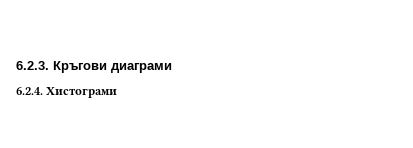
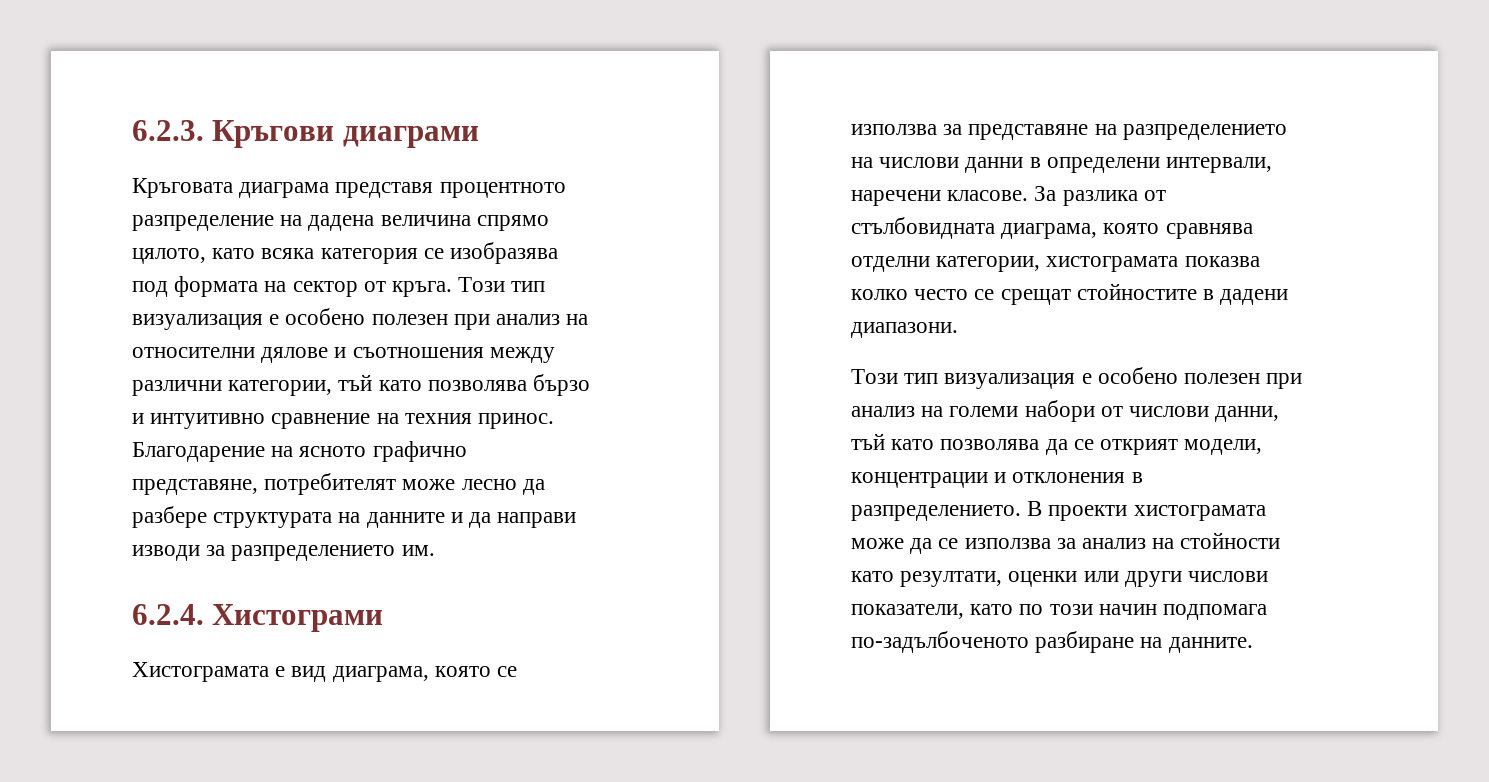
[16,87,118,98] 6.2.4. Хистограми -> [132,178,566,198] [132,215,549,231] [132,242,559,264] [132,276,546,297] [132,308,589,330] [132,347,555,363] [132,374,591,396] [132,413,555,429] [132,441,467,462] [132,473,545,495] [132,506,577,528] [132,545,435,561] [132,604,384,632] [132,662,518,682] [851,124,1287,140] [851,157,1273,173] [851,186,1166,206] [851,217,1253,239] [851,256,1260,272] [851,283,1289,305] [851,322,958,338] [851,367,1303,389] [851,400,1280,422] [851,433,1263,455] [851,472,1143,488] [851,501,1266,521] [851,532,1281,554] [851,571,1269,587] [851,604,1268,620] [851,631,1253,653] Кръговата диаграма представя процентното разпределение на дадена величина спрямо цялото, като всяка категория се изобразява под формата на сектор от кръга. Този тип визуализация е особено полезен при анализ на относителни дялове и съотношения между различни категории, тъй като позволява бързо и интуитивно сравнение на техния принос. Благодарение на ясното графично представяне, потребителят може лесно да разбере структурата на данните и да направи изводи за разпределението им. // 6.2.4. Хистограми // Хистограмата е вид диаграма, която се използва за представяне на разпределението на числови данни в определени интервали, наречени класове. За разлика от стълбовидната диаграма, която сравнява отделни категории, хистограмата показва колко често се срещат стойностите в дадени диапазони. // Този тип визуализация е особено полезен при анализ на големи набори от числови данни, тъй като позволява да се открият модели, концентрации и отклонения в разпределението. В проекти хистограмата може да се използва за анализ на стойности като резултати, оценки или други числови показатели, като по този начин подпомага по-задълбоченото разбиране на данните.

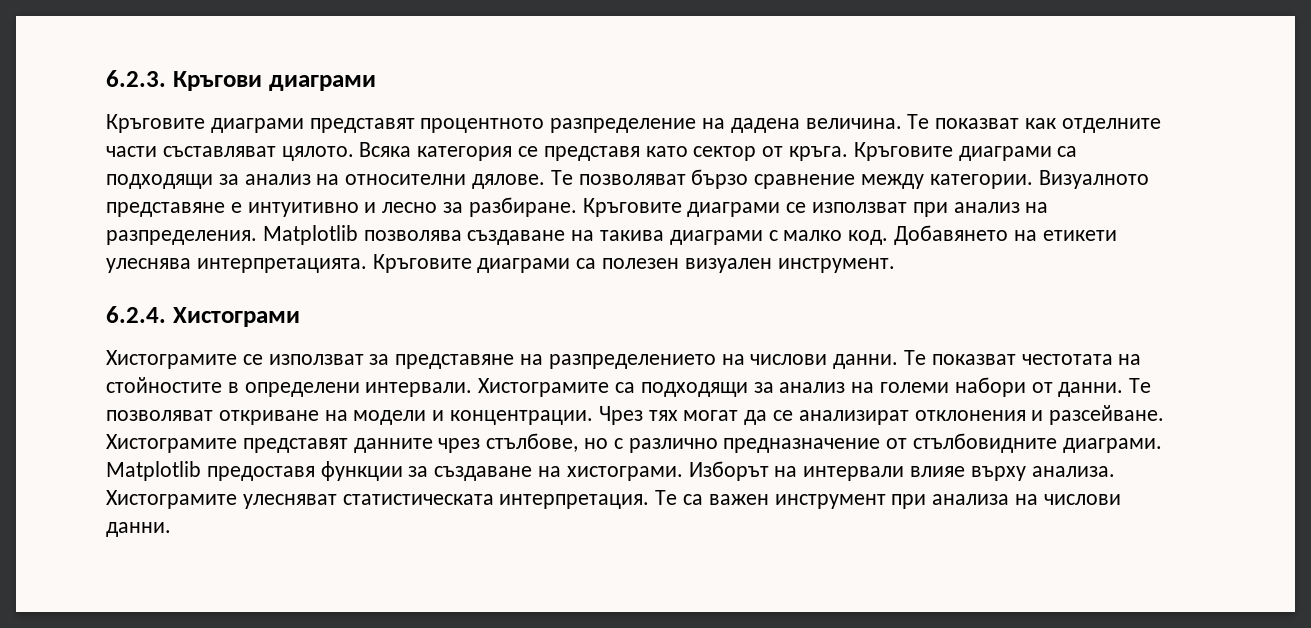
[132,178,434,198] Кръговата диаграма представя -> [106,114,415,133] Кръговите диаграми представят
[380,215,549,231] [132,242,559,264] [132,276,546,297] [132,308,589,330] [132,347,555,363] [132,374,591,396] [132,413,555,429] [132,441,467,462] [132,473,545,495] [132,506,577,528] [132,545,435,561] [132,604,384,632] [132,662,518,682] [851,124,937,135] величина спрямо цялото, като всяка категория се изобразява под формата на сектор от кръга. Този тип визуализация е особено полезен при анализ на относителни дялове и съотношения между различни категории, тъй като позволява бързо и интуитивно сравнение на техния принос. Благодарение на ясното графично представяне, потребителят може лесно да разбере структурата на данните и да направи изводи за разпределението им. // 6.2.4. Хистограми // Хистограмата е вид диаграма, която се използва -> [805,114,1161,133] [106,142,1078,161] [106,169,1149,189] [106,197,1049,217] [106,225,1117,245] [106,254,895,273] [106,306,300,327] [106,350,364,369] величина. Те показват как отделните части съставляват цялото. Всяка категория се представя като сектор от кръга. Кръговите диаграми са подходящи за анализ на относителни дялове. Те позволяват бързо сравнение между категории. Визуалното представяне е интуитивно и лесно за разбиране. Кръговите диаграми се използват при анализ на разпределения. Matplotlib позволява създаване на такива диаграми с малко код. Добавянето на етикети улеснява интерпретацията. Кръговите диаграми са полезен визуален инструмент. // 6.2.4. Хистограми // Хистограмите се използват
[965,157,1273,173] [851,186,1166,206] [851,217,1253,239] [851,256,1260,272] [851,283,1289,305] [851,322,958,338] [851,367,1303,389] данни в определени интервали, наречени класове. За разлика от стълбовидната диаграма, която сравнява отделни категории, хистограмата показва колко често се срещат стойностите в дадени диапазони. // Този тип визуализация е особено полезен при -> [833,350,1142,369] [106,377,774,397] данни. Те показват честотата на стойностите в определени интервали. Хистограмите са подходящи за
[1129,406,1280,422] [851,433,1263,455] [851,472,1143,488] [851,501,1266,521] [851,532,1281,554] [851,571,1269,587] [851,604,1268,620] [851,631,1253,653] числови данни, тъй като позволява да се открият модели, концентрации и отклонения в разпределението. В проекти хистограмата може да се използва за анализ на стойности като резултати, оценки или други числови показатели, като по този начин подпомага по-задълбоченото разбиране на данните. -> [1058,378,1152,397] [106,405,1165,425] [106,433,1162,453] [106,461,1115,481] [106,490,1121,509] [106,522,171,537] данни. Те позволяват откриване на модели и концентрации. Чрез тях могат да се анализират отклонения и разсейване. Хистограмите представят данните чрез стълбове, но с различно предназначение от стълбовидните диаграми. Matplotlib предоставя функции за създаване на хистограми. Изборът на интервали влияе върху анализа. Хистограмите улесняват статистическата интерпретация. Те са важен инструмент при анализа на числови данни.

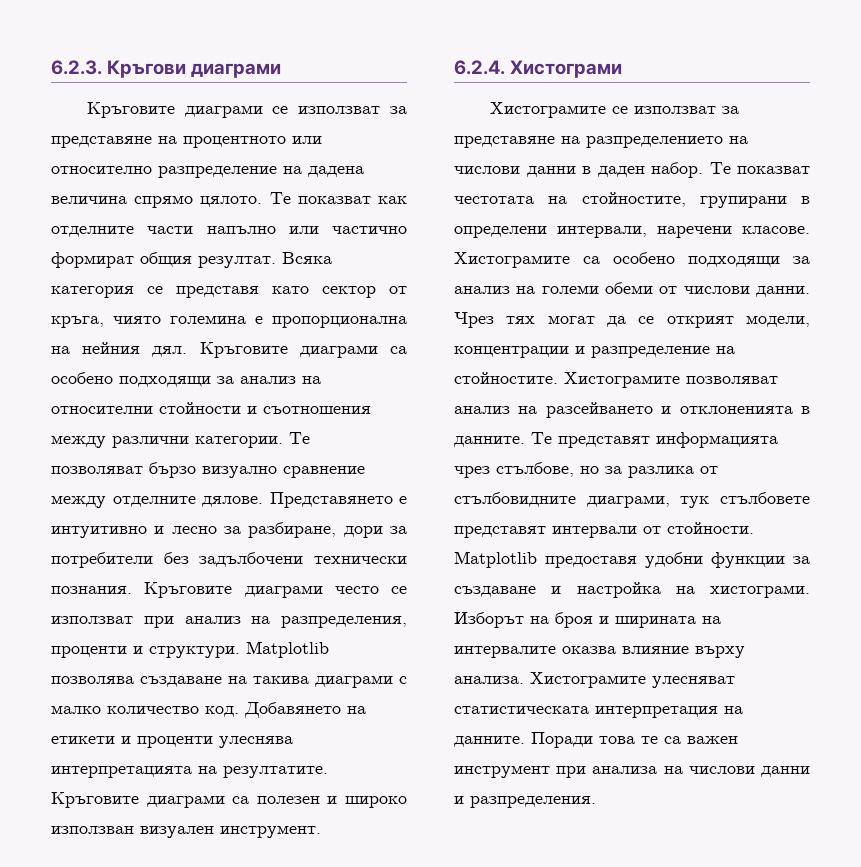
[309,118,902,133] представят процентното разпределение на дадена величина. -> [272,106,407,114] [51,136,322,148] [51,166,364,178] [51,195,263,208] се използват за представяне на процентното или относително разпределение на дадена величина спрямо цялото.
[162,146,354,161] съставляват цялото. -> [206,226,407,234] [51,252,276,268] напълно или частично формират общия резултат.
[789,142,1078,161] кръга. Кръговите диаграми са -> [51,315,407,328] [51,342,407,358] [51,372,113,384] кръга, чиято големина е пропорционална на нейния дял. Кръговите диаграми са особено
[472,174,546,189] дялове. -> [159,402,371,414] [51,435,283,448] стойности и съотношения между различни категории.
(749, 179) none -> [202,466,277,478] визуално
[929,170,1149,189] [106,202,225,217] категории. Визуалното представяне -> [112,492,393,508] отделните дялове. Представянето
[468,197,781,217] разбиране. Кръговите диаграми -> [248,522,407,538] [51,552,407,568] [51,582,379,598] разбиране, дори за потребители без задълбочени технически познания. Кръговите диаграми често
[106,230,257,245] разпределения. -> [281,616,407,628] [51,646,240,658] разпределения, проценти и структури.
(843, 235) none -> [107,706,199,714] количество
[106,258,367,273] улеснява интерпретацията. -> [121,736,293,748] [51,766,328,778] и проценти улеснява интерпретацията на резултатите.
(680, 263) none -> [327,796,407,808] [51,826,134,834] и широко използван
[833,350,1142,369] [106,377,473,397] данни. Те показват честотата на стойностите в определени интервали. -> [526,162,810,178] [454,192,810,208] [454,226,810,238] данни в даден набор. Те показват честотата на стойностите, групирани в определени интервали, наречени класове.
(636, 387) none -> [613,252,675,264] особено
[954,377,1152,397] [106,410,594,425] набори от данни. Те позволяват откриване на модели и концентрации. -> [605,282,810,297] обеми от числови данни.
[798,405,1165,425] [106,433,1162,453] анализират отклонения и разсейване. Хистограмите представят данните чрез стълбове, но с различно предназначение от стълбовидните диаграми. -> [666,315,810,328] [454,346,735,358] [454,372,778,388] [454,402,810,418] [454,432,778,448] [454,462,718,478] [454,492,810,508] [454,522,754,538] открият модели, концентрации и разпределение на стойностите. Хистограмите позволяват анализ на разсейването и отклоненията в данните. Те представят информацията чрез стълбове, но за разлика от стълбовидните диаграми, тук стълбовете представят интервали от стойности.
(315, 473) none -> [645,552,703,568] удобни
(533, 473) none -> [551,582,661,598] и настройка
[803,466,966,481] интервали влияе -> [555,612,721,628] [454,646,689,658] броя и ширината на интервалите оказва влияние
[499,490,678,509] интерпретация. Те -> [595,706,743,718] [454,732,658,748] интерпретация на данните. Поради това те
[106,522,171,537] данни. -> [761,766,810,777] [454,796,596,808] данни и разпределения.

